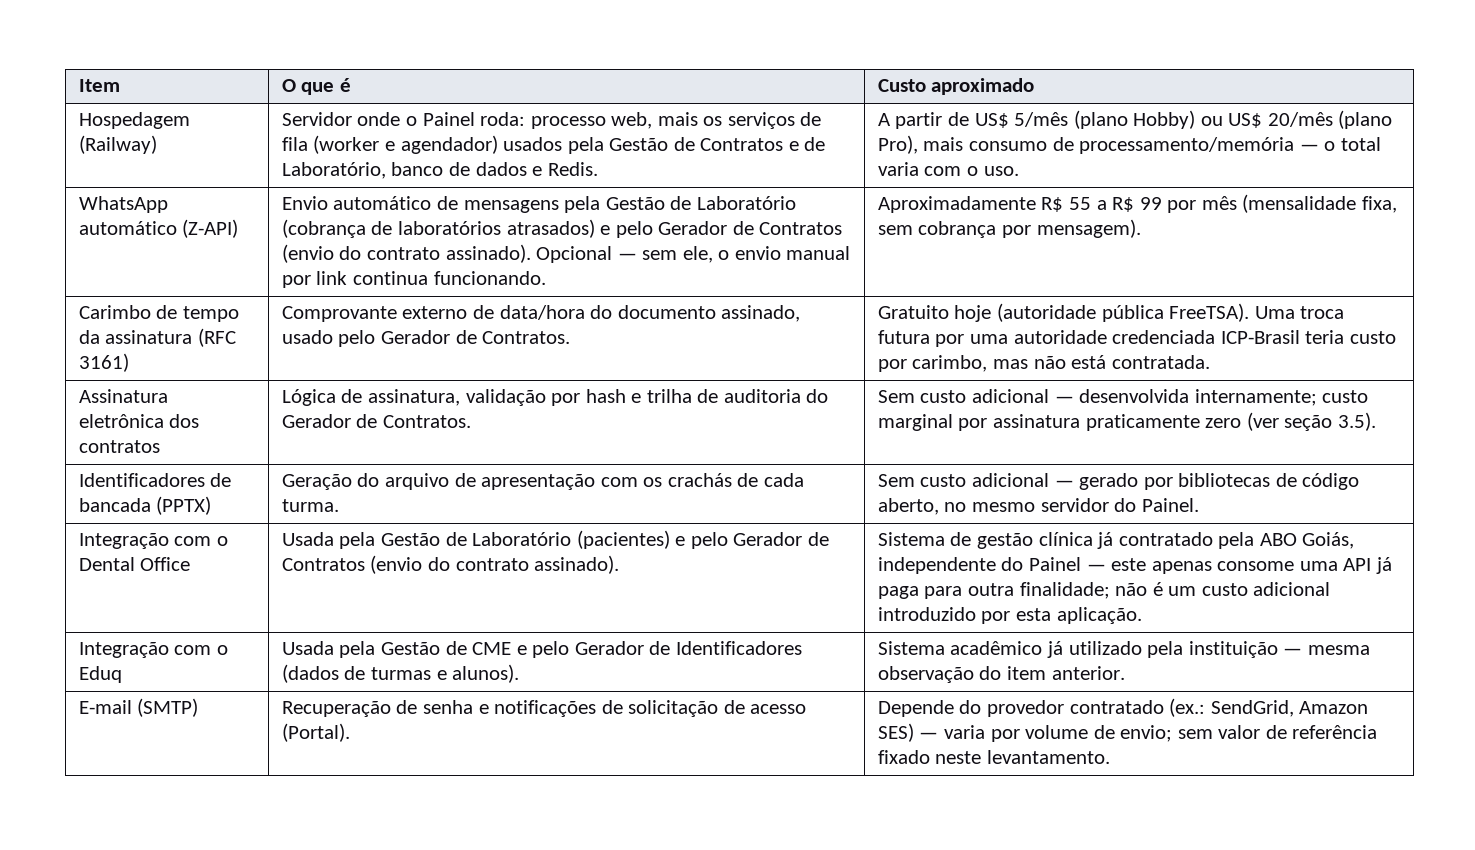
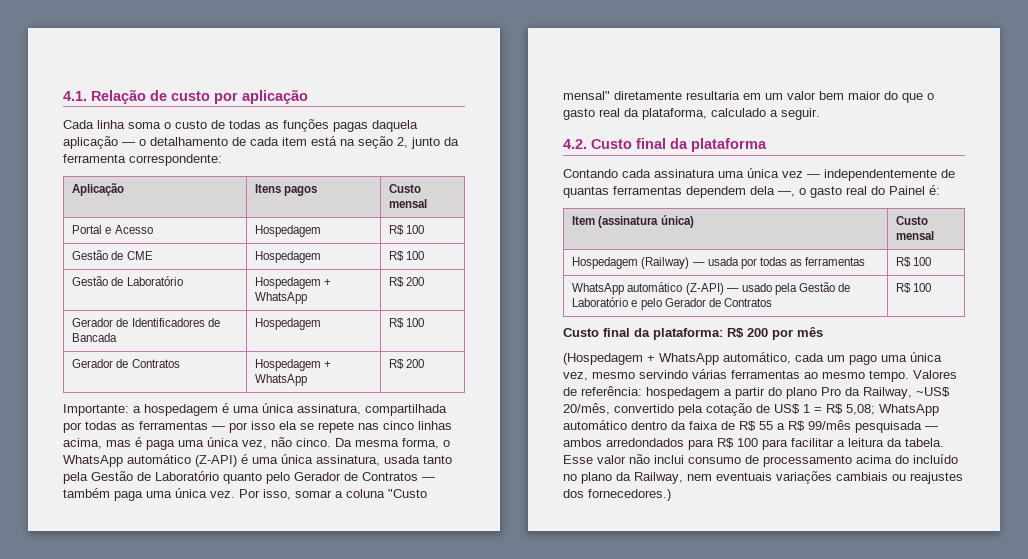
[78,79,120,92] [281,78,352,95] [877,78,1035,95] [78,112,190,129] [78,135,157,154] [281,112,822,129] [281,135,826,154] [281,162,598,179] [877,110,1393,129] [877,135,1381,154] [877,162,1019,176] [78,196,168,213] [78,219,239,238] [281,196,796,213] [281,219,843,238] [281,244,851,263] [281,271,546,288] [877,194,1397,213] [877,219,1141,238] [78,305,240,322] [78,328,237,347] [78,353,129,372] [281,305,801,322] [281,330,571,347] [877,303,1345,322] [877,330,1396,347] [877,355,1210,372] [78,389,168,403] [78,414,200,428] [78,440,160,453] [281,389,829,406] [281,414,472,428] [877,389,1369,406] [877,412,1376,431] [78,473,232,487] [78,496,212,515] [281,473,804,490] [281,499,339,512] [877,473,1360,490] [877,498,1199,515] [78,533,229,549] [78,557,191,571] [281,530,829,549] [281,555,620,574] [877,532,1355,549] [877,557,1392,574] [877,582,1331,599] [877,607,1142,624] [78,642,229,658] [78,666,122,683] [281,641,802,658] [281,664,520,683] [877,641,1370,658] [877,666,1125,683] [78,698,199,717] [281,700,807,717] [281,723,350,742] [877,698,1369,717] [877,723,1378,742] [877,750,1111,764] Item | O que é | Custo aproximado // Hospedagem (Railway) | Servidor onde o Painel roda: processo web, mais os serviços de fila (worker e agendador) usados pela Gestão de Contratos e de Laboratório, banco de dados e Redis. | A partir de US$ 5/mês (plano Hobby) ou US$ 20/mês (plano Pro), mais consumo de processamento/memória — o total varia com o uso. // WhatsApp automático (Z-API) | Envio automático de mensagens pela Gestão de Laboratório (cobrança de laboratórios atrasados) e pelo Gerador de Contratos (envio do contrato assinado). Opcional — sem ele, o envio manual por link continua funcionando. | Aproximadamente R$ 55 a R$ 99 por mês (mensalidade fixa, sem cobrança por mensagem). // Carimbo de tempo da assinatura (RFC 3161) | Comprovante externo de data/hora do documento assinado, usado pelo Gerador de Contratos. | Gratuito hoje (autoridade pública FreeTSA). Uma troca futura por uma autoridade credenciada ICP-Brasil teria custo por carimbo, mas não está contratada. // Assinatura eletrônica dos contratos | Lógica de assinatura, validação por hash e trilha de auditoria do Gerador de Contratos. | Sem custo adicional — desenvolvida internamente; custo marginal por assinatura praticamente zero (ver seção 3.5). // Identificadores de bancada (PPTX) | Geração do arquivo de apresentação com os crachás de cada turma. | Sem custo adicional — gerado por bibliotecas de código aberto, no mesmo servidor do Painel. // Integração com o Dental Office | Usada pela Gestão de Laboratório (pacientes) e pelo Gerador de Contratos (envio do contrato assinado). | Sistema de gestão clínica já contratado pela ABO Goiás, independente do Painel — este apenas consome uma API já paga para outra finalidade; não é um custo adicional introduzido por esta aplicação. // Integração com o Eduq | Usada pela Gestão de CME e pelo Gerador de Identificadores (dados de turmas e alunos). | Sistema acadêmico já utilizado pela instituição — mesma observação do item anterior. // E-mail (SMTP) | Recuperação de senha e notificações de solicitação de acesso (Portal). | Depende do provedor contratado (ex.: SendGrid, Amazon SES) — varia por volume de envio; sem valor de referência fixado neste levantamento. -> [63,89,308,104] [63,119,418,132] [63,136,459,149] [63,154,222,166] [72,183,125,196] [255,184,318,196] [389,184,422,193] [389,199,428,208] [72,225,153,234] [255,225,322,237] [389,225,425,235] [72,250,153,260] [255,251,322,263] [389,251,425,261] [72,276,183,286] [255,277,332,289] [255,292,308,304] [389,277,425,287] [72,318,220,327] [72,333,118,342] [255,318,322,330] [389,318,425,328] [72,359,180,368] [255,359,332,371] [255,374,308,386] [389,359,425,369] [63,403,447,416] [63,421,452,433] [63,437,450,450] [63,454,452,467] [63,471,435,484] [63,488,427,501] [563,91,934,103] [563,108,820,120] [563,138,767,152] [563,168,955,181] [563,185,940,198] [572,215,694,228] [896,216,929,225] [896,231,935,240] [572,257,866,269] [896,257,932,267] [572,282,851,295] [572,297,772,310] [896,283,932,293] [563,327,823,340] [563,352,942,365] [563,369,957,382] [563,386,950,399] [563,403,939,416] [563,420,938,433] [563,438,944,450] [563,454,958,467] [563,471,963,484] [563,489,671,501] 4.1. Relação de custo por aplicação // Cada linha soma o custo de todas as funções pagas daquela aplicação — o detalhamento de cada item está na seção 2, junto da ferramenta correspondente: // Aplicação | Itens pagos | Custo mensal // Portal e Acesso | Hospedagem | R$ 100 // Gestão de CME | Hospedagem | R$ 100 // Gestão de Laboratório | Hospedagem + WhatsApp | R$ 200 // Gerador de Identificadores de Bancada | Hospedagem | R$ 100 // Gerador de Contratos | Hospedagem + WhatsApp | R$ 200 // Importante: a hospedagem é uma única assinatura, compartilhada por todas as ferramentas — por isso ela se repete nas cinco linhas acima, mas é paga uma única vez, não cinco. Da mesma forma, o WhatsApp automático (Z-API) é uma única assinatura, usada tanto pela Gestão de Laboratório quanto pelo Gerador de Contratos — também paga uma única vez. Por isso, somar a coluna "Custo mensal" diretamente resultaria em um valor bem maior do que o gasto real da plataforma, calculado a seguir. // 4.2. Custo final da plataforma // Contando cada assinatura uma única vez — independentemente de quantas ferramentas dependem dela —, o gasto real do Painel é: // Item (assinatura única) | Custo mensal // Hospedagem (Railway) — usada por todas as ferramentas | R$ 100 // WhatsApp automático (Z-API) — usado pela Gestão de Laboratório e pelo Gerador de Contratos | R$ 100 // Custo final da plataforma: R$ 200 por mês // (Hospedagem + WhatsApp automático, cada um pago uma única vez, mesmo servindo várias ferramentas ao mesmo tempo. Valores de referência: hospedagem a partir do plano Pro da Railway, ~US$ 20/mês, convertido pela cotação de US$ 1 = R$ 5,08; WhatsApp automático dentro da faixa de R$ 55 a R$ 99/mês pesquisada — ambos arredondados para R$ 100 para facilitar a leitura da tabela. Esse valor não inclui consumo de processamento acima do incluído no plano da Railway, nem eventuais variações cambiais ou reajustes dos fornecedores.)

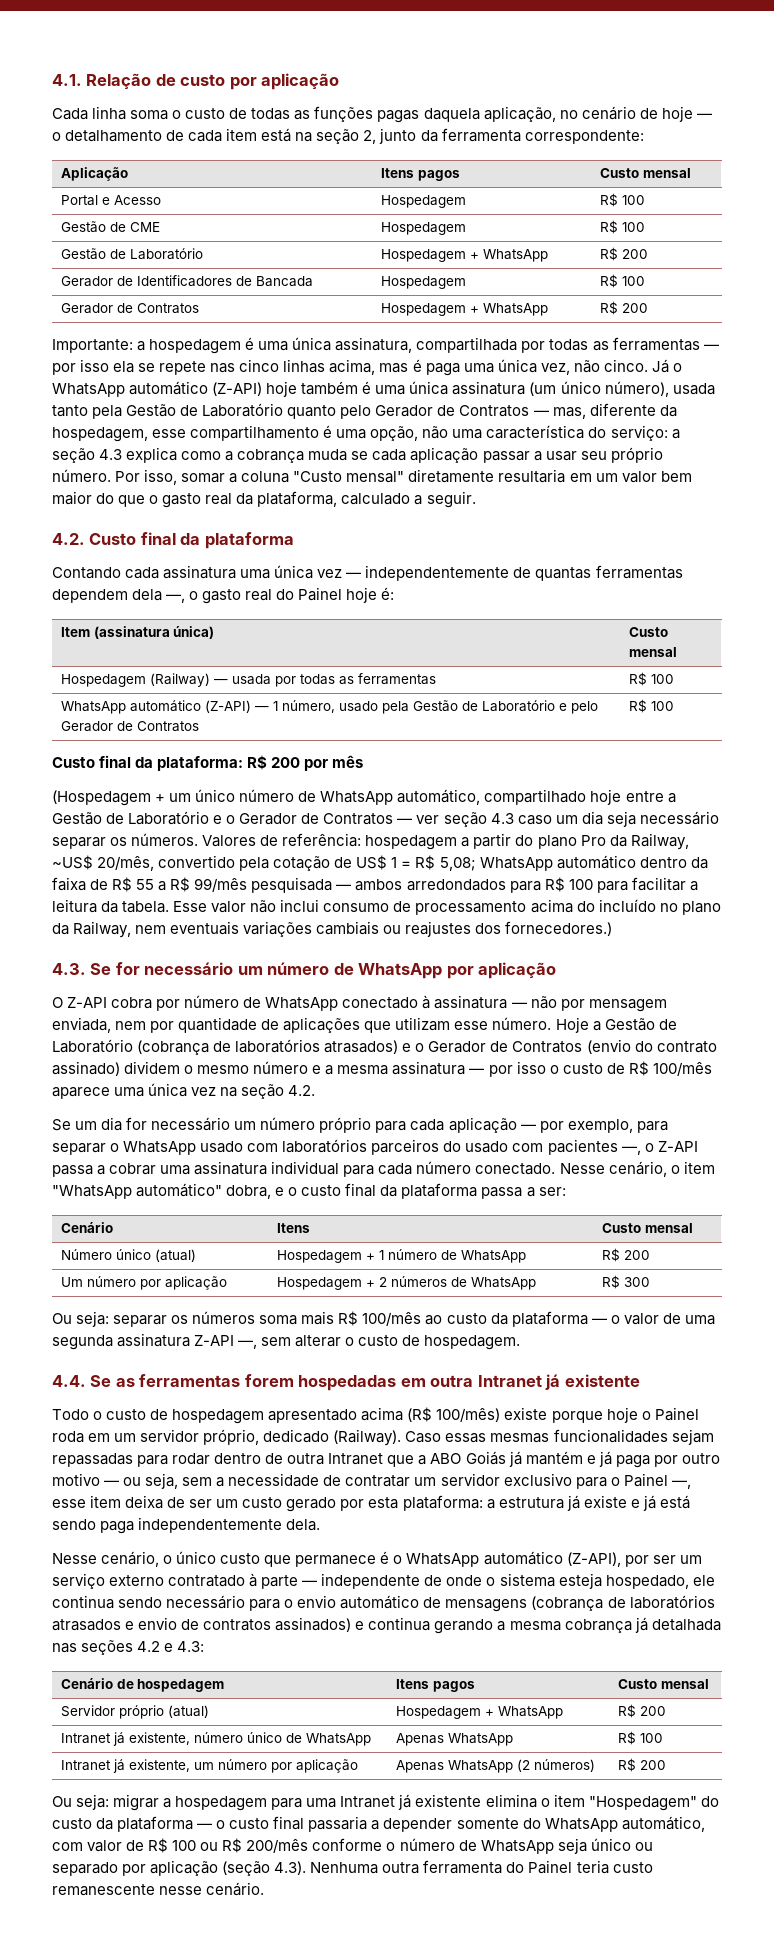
[63,136,118,149] aplicação -> [483,106,693,122] aplicação, no cenário de hoje
[335,438,439,449] Da mesma forma, -> [651,359,669,373] Já
[241,454,380,466] é uma única assinatura, -> [266,381,669,397] hoje também é uma única assinatura (um único número),
[63,488,235,501] também paga uma única vez. -> [552,403,677,419] [52,425,680,442] [52,447,663,463] [52,469,111,482] mas, diferente da hospedagem, esse compartilhamento é uma opção, não uma característica do serviço: a seção 4.3 explica como a cobrança muda se cada aplicação passar a usar seu próprio número.
(925, 190) none -> [346,587,378,603] hoje
(739, 290) none -> [273,700,336,713] 1 número,
[659,352,942,365] [563,369,909,382] WhatsApp automático, cada um pago uma única vez, mesmo servindo várias ferramentas ao mesmo tempo. -> [169,789,676,805] [52,811,719,827] [52,833,199,849] um único número de WhatsApp automático, compartilhado hoje entre a Gestão de Laboratório e o Gerador de Contratos — ver seção 4.3 caso um dia seja necessário separar os números.
(671, 495) none -> [52,962,557,979] [52,995,667,1012] [52,1017,677,1033] [52,1039,717,1055] [52,1061,712,1077] [52,1083,316,1099] [52,1117,668,1133] [52,1139,698,1155] [52,1161,715,1177] [52,1183,566,1199] [61,1222,114,1233] [277,1223,311,1233] [602,1223,693,1233] [61,1249,197,1262] [277,1249,527,1263] [602,1248,651,1262] [61,1276,228,1290] [277,1276,537,1290] [602,1275,651,1289] [52,1311,715,1327] [52,1333,521,1350] [52,1374,640,1391] [52,1407,699,1424] [52,1429,714,1446] [52,1451,720,1468] [52,1473,691,1489] [52,1495,690,1512] [52,1517,321,1534] [52,1551,702,1567] [52,1573,715,1589] [52,1595,715,1612] [52,1617,721,1634] [52,1640,205,1655] [61,1678,225,1692] [396,1679,475,1692] [618,1679,709,1689] [61,1705,210,1719] [396,1706,564,1719] [618,1704,667,1718] [61,1732,372,1746] [396,1733,514,1746] [618,1731,664,1745] [61,1759,359,1773] [396,1759,596,1773] [618,1758,667,1772] [52,1794,719,1811] [52,1816,705,1832] [52,1838,653,1854] [52,1860,653,1876] [52,1882,265,1896] // 4.3. Se for necessário um número de WhatsApp por aplicação // O Z-API cobra por número de WhatsApp conectado à assinatura — não por mensagem enviada, nem por quantidade de aplicações que utilizam esse número. Hoje a Gestão de Laboratório (cobrança de laboratórios atrasados) e o Gerador de Contratos (envio do contrato assinado) dividem o mesmo número e a mesma assinatura — por isso o custo de R$ 100/mês aparece uma única vez na seção 4.2. // Se um dia for necessário um número próprio para cada aplicação — por exemplo, para separar o WhatsApp usado com laboratórios parceiros do usado com pacientes —, o Z-API passa a cobrar uma assinatura individual para cada número conectado. Nesse cenário, o item "WhatsApp automático" dobra, e o custo final da plataforma passa a ser: // Cenário | Itens | Custo mensal // Número único (atual) | Hospedagem + 1 número de WhatsApp | R$ 200 // Um número por aplicação | Hospedagem + 2 números de WhatsApp | R$ 300 // Ou seja: separar os números soma mais R$ 100/mês ao custo da plataforma — o valor de uma segunda assinatura Z-API —, sem alterar o custo de hospedagem. // 4.4. Se as ferramentas forem hospedadas em outra Intranet já existente // Todo o custo de hospedagem apresentado acima (R$ 100/mês) existe porque hoje o Painel roda em um servidor próprio, dedicado (Railway). Caso essas mesmas funcionalidades sejam repassadas para rodar dentro de outra Intranet que a ABO Goiás já mantém e já paga por outro motivo — ou seja, sem a necessidade de contratar um servidor exclusivo para o Painel —, esse item deixa de ser um custo gerado por esta plataforma: a estrutura já existe e já está sendo paga independentemente dela. // Nesse cenário, o único custo que permanece é o WhatsApp automático (Z-API), por ser um serviço externo contratado à parte — independente de onde o sistema esteja hospedado, ele continua sendo necessário para o envio automático de mensagens (cobrança de laboratórios atrasados e envio de contratos assinados) e continua gerando a mesma cobrança já detalhada nas seções 4.2 e 4.3: // Cenário de hospedagem | Itens pagos | Custo mensal // Servidor próprio (atual) | Hospedagem + WhatsApp | R$ 200 // Intranet já existente, número único de WhatsApp | Apenas WhatsApp | R$ 100 // Intranet já existente, um número por aplicação | Apenas WhatsApp (2 números) | R$ 200 // Ou seja: migrar a hospedagem para uma Intranet já existente elimina o item "Hospedagem" do custo da plataforma — o custo final passaria a depender somente do WhatsApp automático, com valor de R$ 100 ou R$ 200/mês conforme o número de WhatsApp seja único ou separado por aplicação (seção 4.3). Nenhuma outra ferramenta do Painel teria custo remanescente nesse cenário.

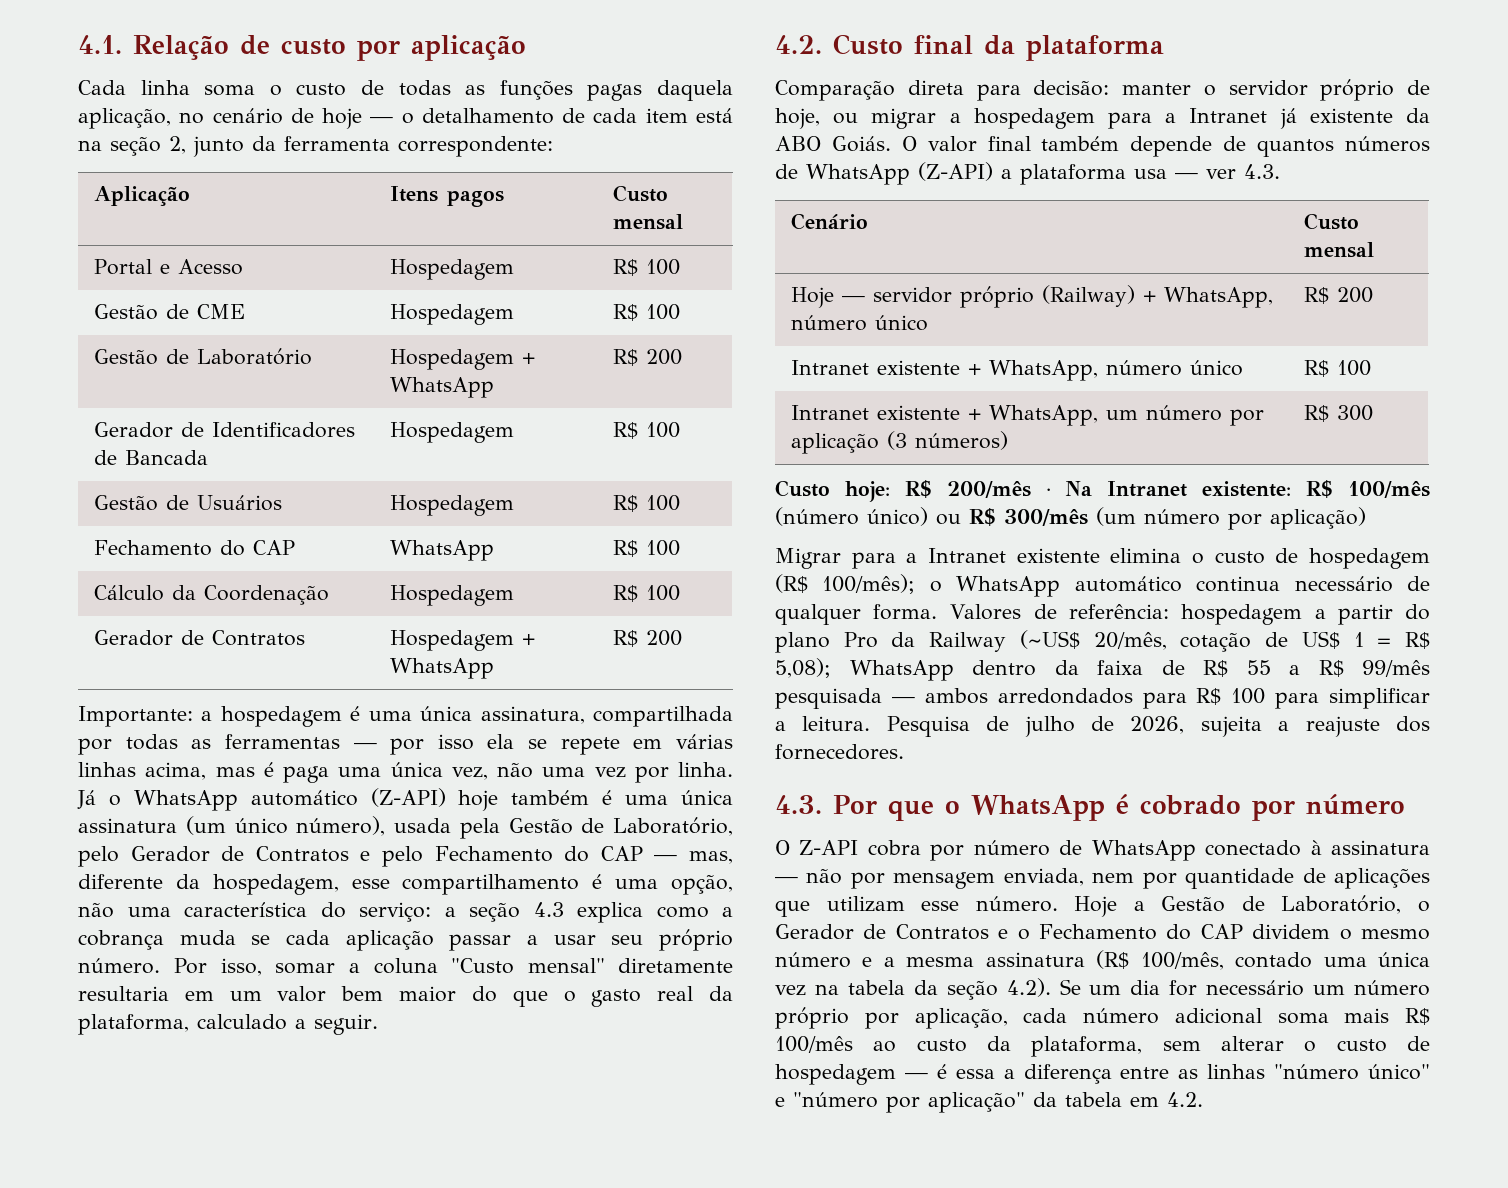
(646, 281) none -> [93,495,282,511] [389,495,514,516] [612,495,680,512] [93,540,295,556] [389,540,494,561] [612,540,680,557] [93,585,329,605] [389,585,514,606] [612,585,680,602] // Gestão de Usuários | Hospedagem | R$ 100 // Fechamento do CAP | WhatsApp | R$ 100 // Cálculo da Coordenação | Hospedagem | R$ 100
[210,359,280,373] nas cinco -> [633,734,733,749] em várias
[603,359,648,372] cinco. -> [542,762,733,783] uma vez por linha.
[52,403,530,419] tanto pela Gestão de Laboratório quanto pelo Gerador de Contratos -> [459,817,733,839] [78,846,643,867] pela Gestão de Laboratório, pelo Gerador de Contratos e pelo Fechamento do CAP
[52,565,683,581] [52,587,395,604] [61,626,215,639] [629,627,669,637] [629,647,678,657] [61,673,437,687] [629,672,675,686] [61,700,599,714] [61,721,200,732] [629,699,675,713] [52,755,364,771] [52,789,676,806] [52,811,719,827] [52,833,199,849] Contando cada assinatura uma única vez — independentemente de quantas ferramentas dependem dela —, o gasto real do Painel hoje é: // Item (assinatura única) | Custo mensal // Hospedagem (Railway) — usada por todas as ferramentas | R$ 100 // WhatsApp automático (Z-API) — 1 número, usado pela Gestão de Laboratório e pelo Gerador de Contratos | R$ 100 // Custo final da plataforma: R$ 200 por mês // (Hospedagem + um único número de WhatsApp automático, compartilhado hoje entre a Gestão de Laboratório e o Gerador de Contratos — ver seção 4.3 caso um dia seja necessário separar os números. -> [775,79,1430,101] [775,108,1430,129] [775,136,1430,157] [775,162,1280,185] [790,213,868,230] [1303,213,1359,230] [1303,242,1374,258] [790,285,1273,308] [790,315,928,331] [1303,287,1373,304] [790,360,1243,381] [1303,360,1371,377] [790,405,1264,426] [790,431,1008,454] [1303,405,1373,422] [775,480,1430,502] [775,507,1366,530] [775,548,1430,569] [775,574,1430,597] [775,604,938,625] Comparação direta para decisão: manter o servidor próprio de hoje, ou migrar a hospedagem para a Intranet já existente da ABO Goiás. O valor final também depende de quantos números de WhatsApp (Z-API) a plataforma usa — ver 4.3. // Cenário | Custo mensal // Hoje — servidor próprio (Railway) + WhatsApp, número único | R$ 200 // Intranet existente + WhatsApp, número único | R$ 100 // Intranet existente + WhatsApp, um número por aplicação (3 números) | R$ 300 // Custo hoje: R$ 200/mês · Na Intranet existente: R$ 100/mês (número único) ou R$ 300/mês (um número por aplicação) // Migrar para a Intranet existente elimina o custo de hospedagem (R$ 100/mês); o WhatsApp automático continua necessário de qualquer forma.
[630,833,689,850] [52,855,270,871] Railway, ~US$ 20/mês, convertido pela -> [929,630,1167,652] Railway (~US$ 20/mês,
[439,855,636,871] 5,08; WhatsApp automático -> [775,658,954,681] 5,08); WhatsApp
[631,877,698,891] [52,899,721,915] [52,921,613,938] [52,962,557,979] facilitar a leitura da tabela. Esse valor não inclui consumo de processamento acima do incluído no plano da Railway, nem eventuais variações cambiais ou reajustes dos fornecedores.) // 4.3. Se for necessário um número de WhatsApp por aplicação -> [1329,688,1430,709] [775,716,1430,737] [775,744,904,760] [775,794,1405,821] simplificar a leitura. Pesquisa de julho de 2026, sujeita a reajuste dos fornecedores. // 4.3. Por que o WhatsApp é cobrado por número
[52,1039,717,1055] [52,1061,120,1076] Laboratório (cobrança de laboratórios atrasados) e o Gerador de Contratos (envio do contrato assinado) -> [1281,895,1430,914] [775,924,1243,940] Laboratório, o Gerador de Contratos e o Fechamento do CAP
[469,1061,712,1077] [52,1083,316,1099] — por isso o custo de R$ 100/mês aparece uma única vez na seção 4.2. // -> [1096,950,1430,970] [775,978,1051,1000] (R$ 100/mês, contado uma única vez na tabela da seção 4.2).
[375,1117,668,1133] [52,1139,698,1155] [52,1161,715,1177] [52,1183,566,1199] [61,1222,114,1233] [277,1223,311,1233] [602,1223,693,1233] [61,1249,197,1262] [277,1249,527,1263] [602,1248,651,1262] [61,1276,228,1290] [277,1276,537,1290] [602,1275,651,1289] [52,1311,256,1327] para cada aplicação — por exemplo, para separar o WhatsApp usado com laboratórios parceiros do usado com pacientes —, o Z-API passa a cobrar uma assinatura individual para cada número conectado. Nesse cenário, o item "WhatsApp automático" dobra, e o custo final da plataforma passa a ser: // Cenário | Itens | Custo mensal // Número único (atual) | Hospedagem + 1 número de WhatsApp | R$ 200 // Um número por aplicação | Hospedagem + 2 números de WhatsApp | R$ 300 // Ou seja: separar os números -> [864,1008,1262,1029] por aplicação, cada número adicional
[511,1311,715,1327] [52,1333,258,1350] plataforma — o valor de uma segunda assinatura Z-API —, -> [1031,1036,1143,1057] plataforma,
[424,1335,521,1350] [52,1374,640,1391] [52,1407,699,1424] [52,1429,714,1446] [52,1451,720,1468] [52,1473,691,1489] [52,1495,690,1512] [52,1517,321,1534] [52,1551,702,1567] [52,1573,715,1589] [52,1595,715,1612] [52,1617,721,1634] [52,1640,205,1655] [61,1678,225,1692] [396,1679,475,1692] [618,1679,709,1689] [61,1705,210,1719] [396,1706,564,1719] [618,1704,667,1718] [61,1732,372,1746] [396,1733,514,1746] [618,1731,664,1745] [61,1759,359,1773] [396,1759,596,1773] [618,1758,667,1772] [52,1794,719,1811] [52,1816,705,1832] [52,1838,653,1854] [52,1860,653,1876] [52,1882,265,1896] hospedagem. // 4.4. Se as ferramentas forem hospedadas em outra Intranet já existente // Todo o custo de hospedagem apresentado acima (R$ 100/mês) existe porque hoje o Painel roda em um servidor próprio, dedicado (Railway). Caso essas mesmas funcionalidades sejam repassadas para rodar dentro de outra Intranet que a ABO Goiás já mantém e já paga por outro motivo — ou seja, sem a necessidade de contratar um servidor exclusivo para o Painel —, esse item deixa de ser um custo gerado por esta plataforma: a estrutura já existe e já está sendo paga independentemente dela. // Nesse cenário, o único custo que permanece é o WhatsApp automático (Z-API), por ser um serviço externo contratado à parte — independente de onde o sistema esteja hospedado, ele continua sendo necessário para o envio automático de mensagens (cobrança de laboratórios atrasados e envio de contratos assinados) e continua gerando a mesma cobrança já detalhada nas seções 4.2 e 4.3: // Cenário de hospedagem | Itens pagos | Custo mensal // Servidor próprio (atual) | Hospedagem + WhatsApp | R$ 200 // Intranet já existente, número único de WhatsApp | Apenas WhatsApp | R$ 100 // Intranet já existente, um número por aplicação | Apenas WhatsApp (2 números) | R$ 200 // Ou seja: migrar a hospedagem para uma Intranet já existente elimina o item "Hospedagem" do custo da plataforma — o custo final passaria a depender somente do WhatsApp automático, com valor de R$ 100 ou R$ 200/mês conforme o número de WhatsApp seja único ou separado por aplicação (seção 4.3). Nenhuma outra ferramenta do Painel teria custo remanescente nesse cenário. -> [775,1064,1430,1085] [775,1092,1203,1113] hospedagem — é essa a diferença entre as linhas "número único" e "número por aplicação" da tabela em 4.2.

